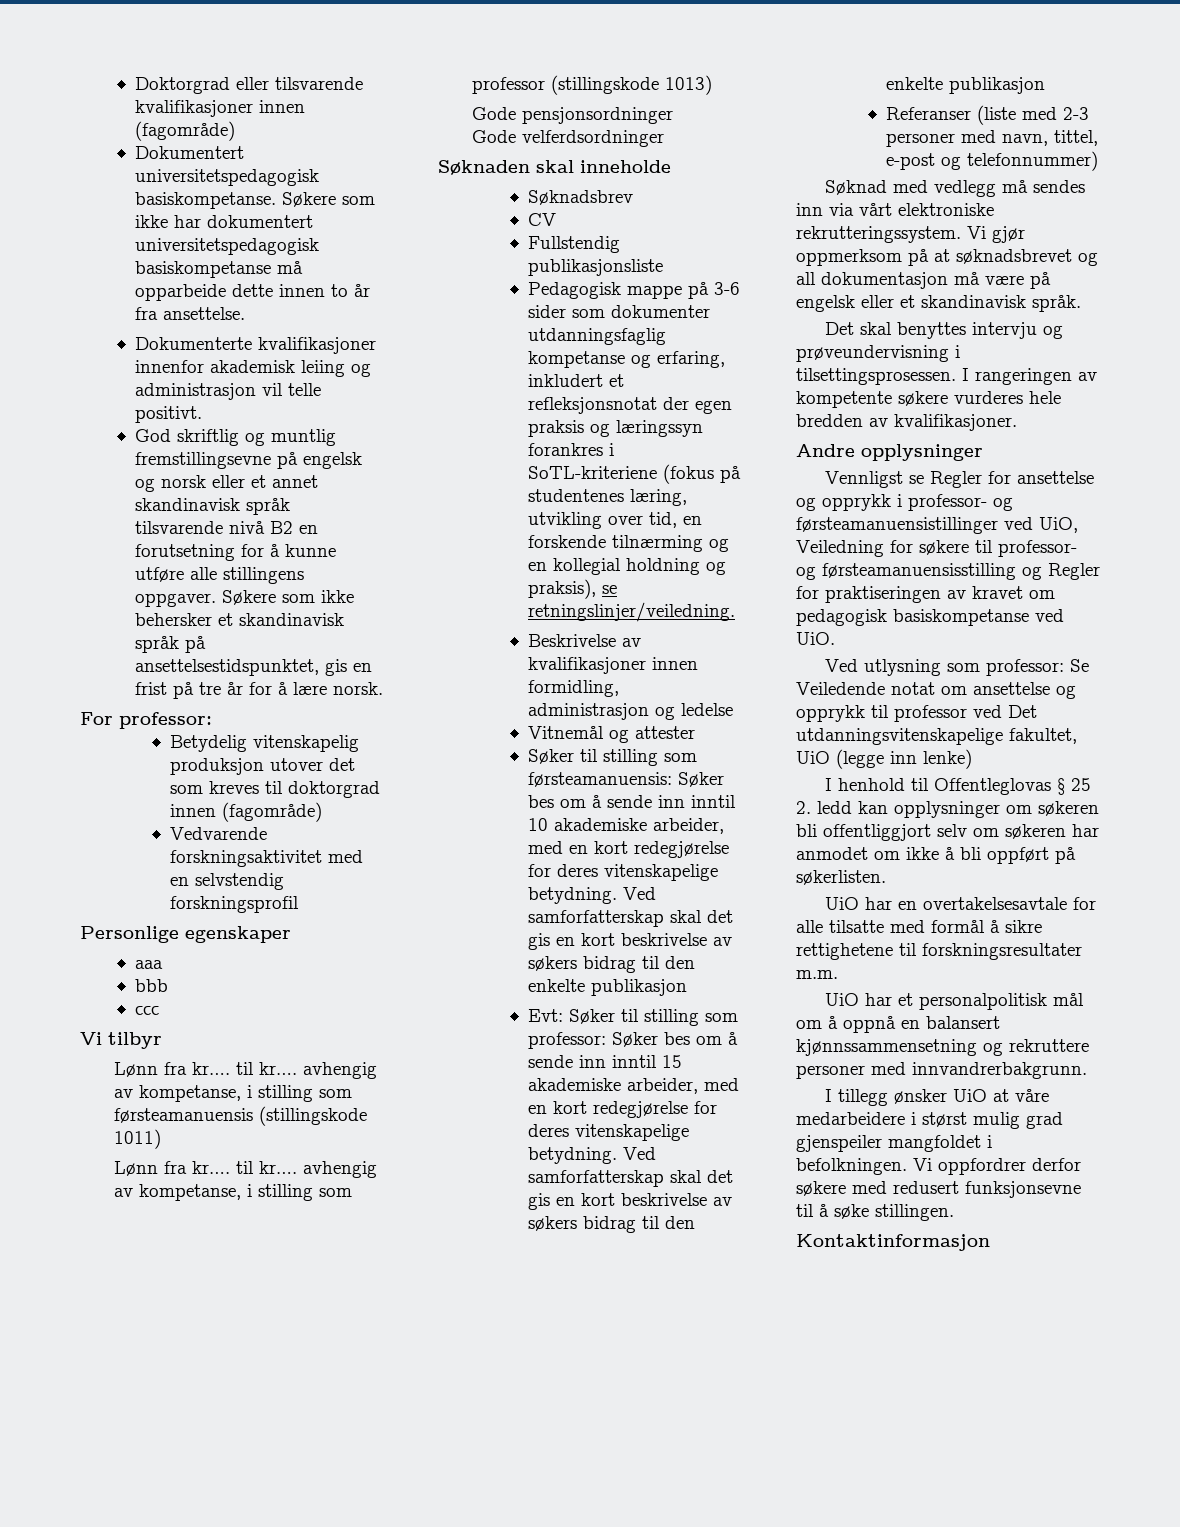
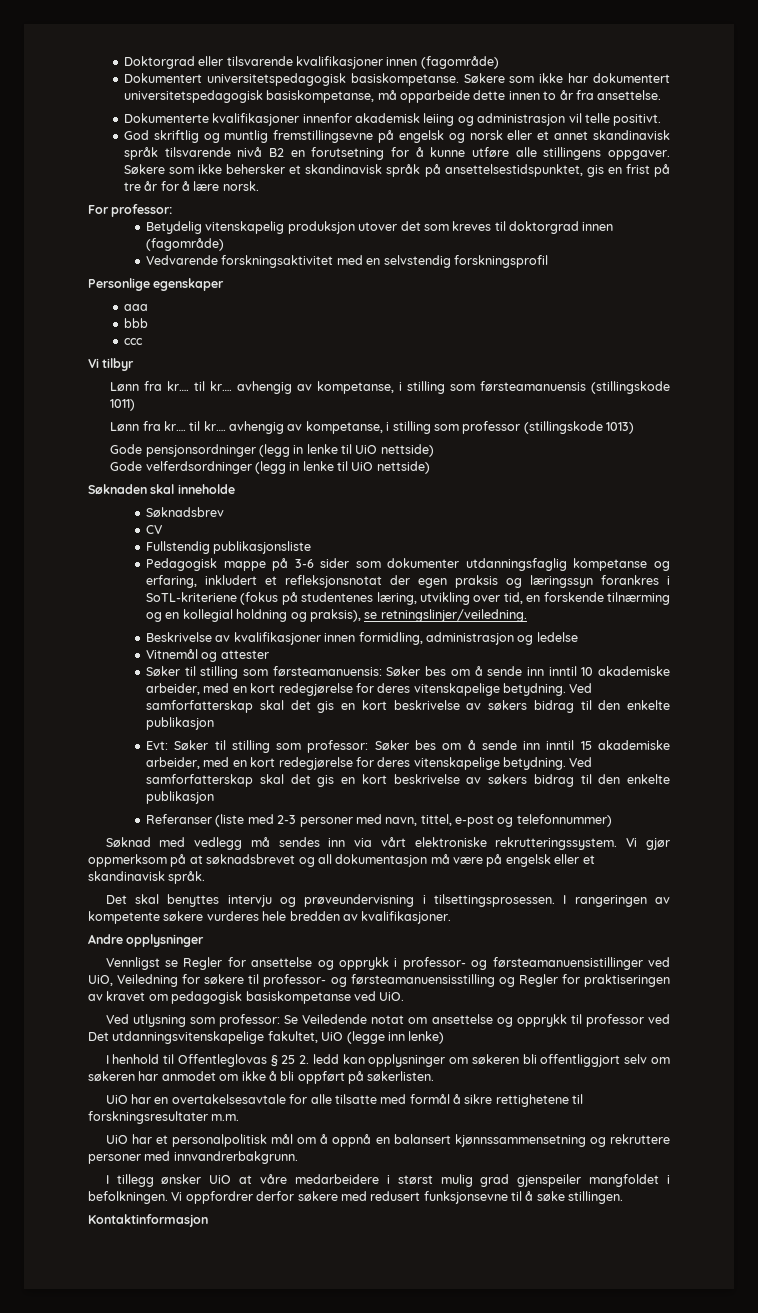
[135,261,272,278] basiskompetanse -> [266,90,375,103] basiskompetanse,
[472,130,665,147] // Gode velferdsordninger -> [258,444,434,457] [110,461,430,474] (legg in lenke til UiO nettside) // Gode velferdsordninger (legg in lenke til UiO nettside)

